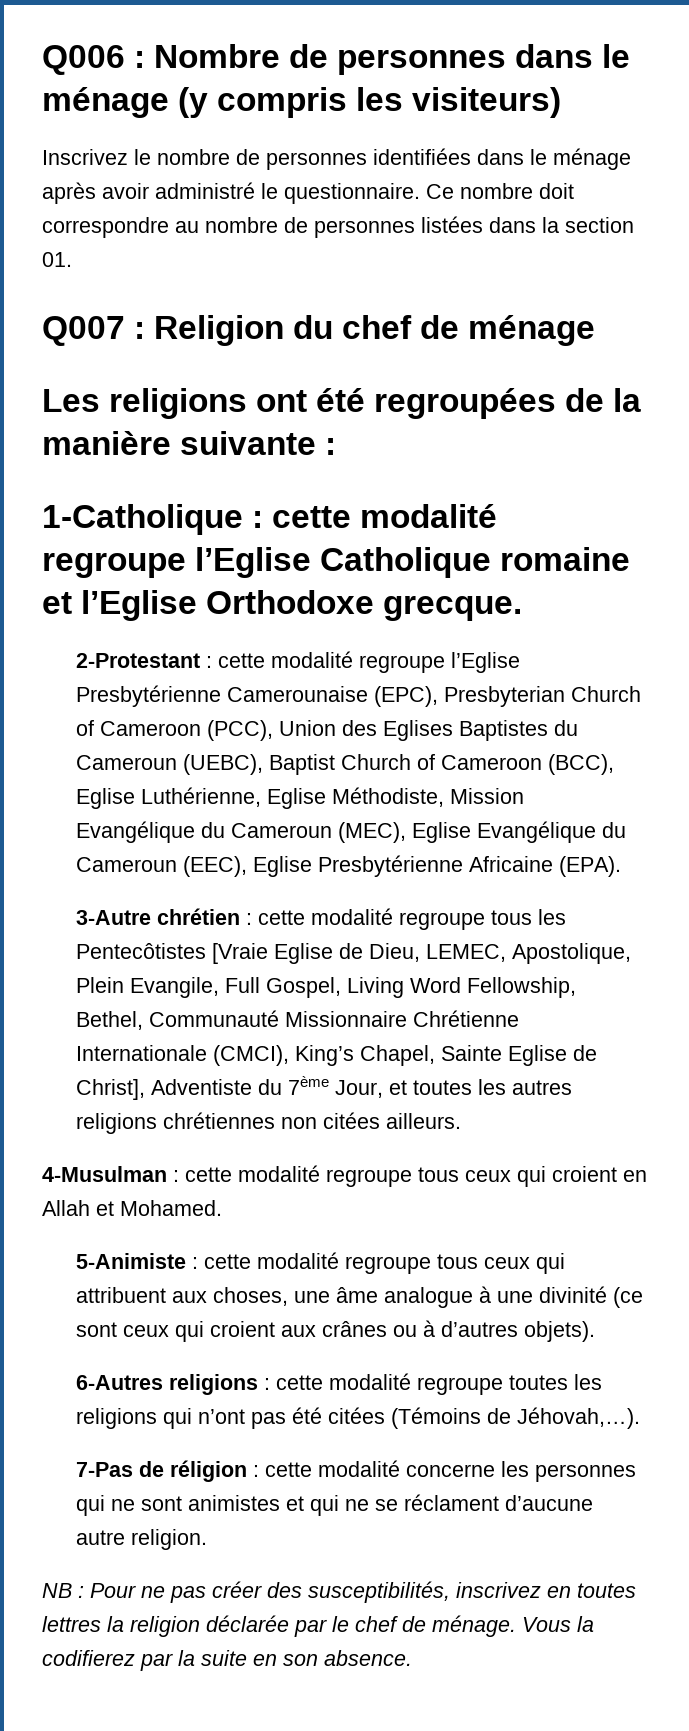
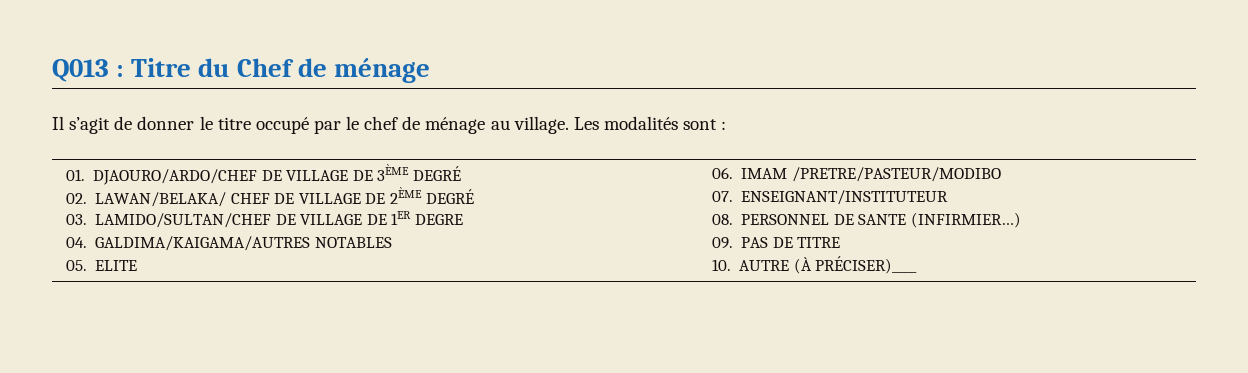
[42,44,631,75] [42,87,562,118] [42,148,631,170] [42,182,574,204] [42,216,634,238] [42,252,72,267] [42,315,596,346] [42,388,642,419] [42,431,337,455] [42,504,498,535] [42,547,631,578] [42,590,523,621] [76,651,521,673] [76,685,642,707] [76,720,579,741] [76,754,615,775] [76,787,525,809] [76,821,627,843] [76,855,622,877] [76,908,567,930] [76,943,632,964] [76,977,577,998] [76,1010,520,1030] [76,1045,598,1066] [76,1076,573,1100] [76,1112,462,1134] [42,1165,647,1187] [42,1200,222,1216] [76,1252,566,1274] [76,1286,644,1308] [76,1320,596,1342] [76,1373,603,1395] [76,1407,641,1429] [76,1460,637,1482] [76,1494,594,1516] [76,1529,208,1550] [42,1581,636,1603] [42,1615,594,1637] [42,1650,412,1671] Q006 : Nombre de personnes dans le ménage (y compris les visiteurs) // Inscrivez le nombre de personnes identifiées dans le ménage après avoir administré le questionnaire. Ce nombre doit correspondre au nombre de personnes listées dans la section 01. // Q007 : Religion du chef de ménage // Les religions ont été regroupées de la manière suivante : // 1-Catholique : cette modalité regroupe l’Eglise Catholique romaine et l’Eglise Orthodoxe grecque. // 2-Protestant : cette modalité regroupe l’Eglise Presbytérienne Camerounaise (EPC), Presbyterian Church of Cameroon (PCC), Union des Eglises Baptistes du Cameroun (UEBC), Baptist Church of Cameroon (BCC), Eglise Luthérienne, Eglise Méthodiste, Mission Evangélique du Cameroun (MEC), Eglise Evangélique du Cameroun (EEC), Eglise Presbytérienne Africaine (EPA). // 3-Autre chrétien : cette modalité regroupe tous les Pentecôtistes [Vraie Eglise de Dieu, LEMEC, Apostolique, Plein Evangile, Full Gospel, Living Word Fellowship, Bethel, Communauté Missionnaire Chrétienne Internationale (CMCI), King’s Chapel, Sainte Eglise de Christ], Adventiste du 7ème Jour, et toutes les autres religions chrétiennes non citées ailleurs. // 4-Musulman : cette modalité regroupe tous ceux qui croient en Allah et Mohamed. // 5-Animiste : cette modalité regroupe tous ceux qui attribuent aux choses, une âme analogue à une divinité (ce sont ceux qui croient aux crânes ou à d’autres objets). // 6-Autres religions : cette modalité regroupe toutes les religions qui n’ont pas été citées (Témoins de Jéhovah,…). // 7-Pas de réligion : cette modalité concerne les personnes qui ne sont animistes et qui ne se réclament d’aucune autre religion. // NB : Pour ne pas créer des susceptibilités, inscrivez en toutes lettres la religion déclarée par le chef de ménage. Vous la codifierez par la suite en son absence. -> [52,58,430,83] [52,116,727,134] [65,164,461,185] [65,187,474,207] [65,211,463,228] [65,236,392,251] [65,260,138,271] [711,167,1001,182] [711,190,949,205] [711,212,1021,228] [711,237,841,249] [711,256,918,274] Q013 : Titre du Chef de ménage // Il s’agit de donner le titre occupé par le chef de ménage au village. Les modalités sont : // 01. DJAOURO/ARDO/CHEF DE VILLAGE DE 3ÈME DEGRÉ // 02. LAWAN/BELAKA/ CHEF DE VILLAGE DE 2ÈME DEGRÉ // 03. LAMIDO/SULTAN/CHEF DE VILLAGE DE 1ER DEGRE // 04. GALDIMA/KAIGAMA/AUTRES NOTABLES // 05. ELITE | 06. IMAM /PRETRE/PASTEUR/MODIBO // 07. ENSEIGNANT/INSTITUTEUR // 08. PERSONNEL DE SANTE (INFIRMIER…) // 09. PAS DE TITRE // 10. AUTRE (À PRÉCISER)____

